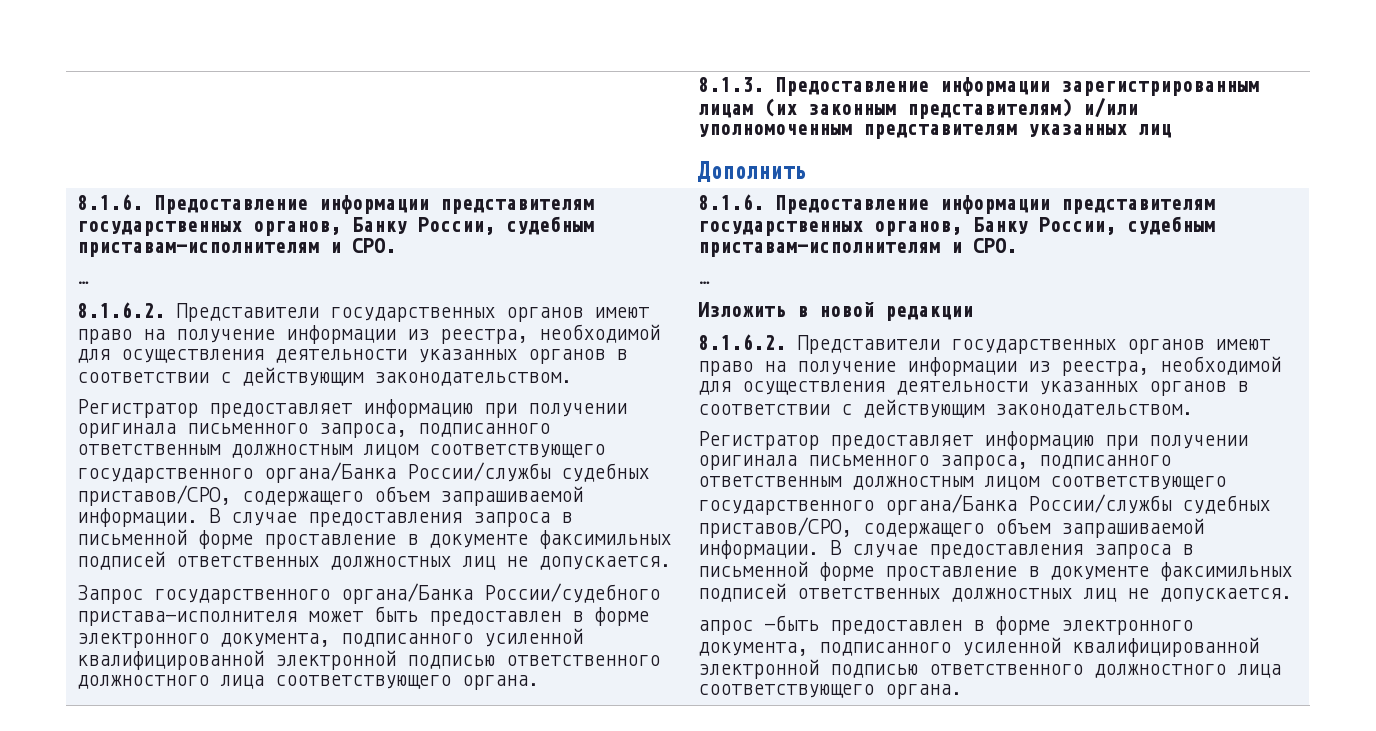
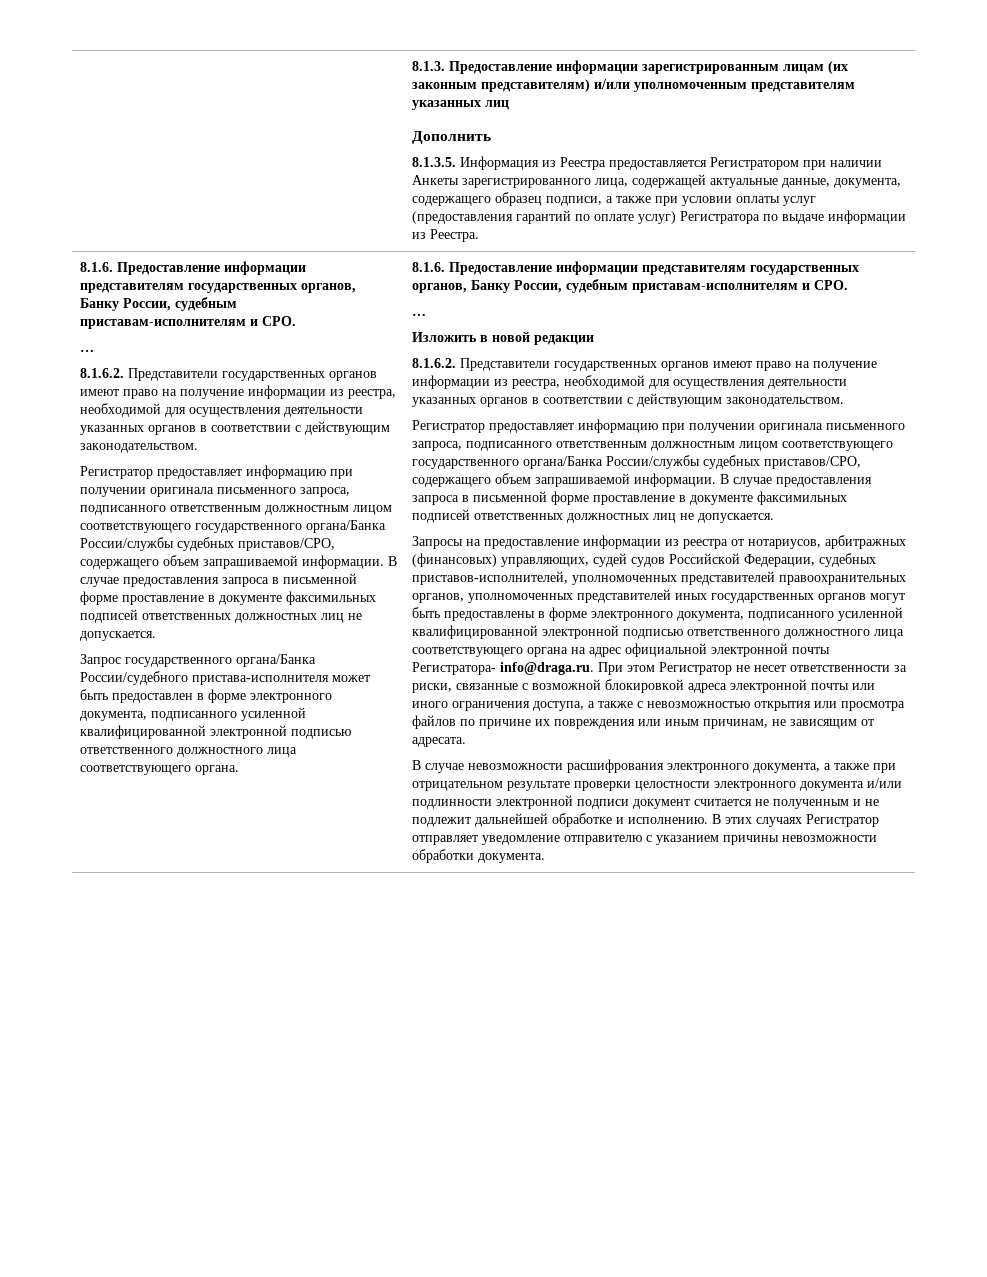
(807, 171) none -> [411,156,882,170] [411,174,901,188] [411,192,816,206] [411,210,906,224] [411,229,479,242] // 8.1.3.5. Информация из Реестра предоставляется Регистратором при наличии Анкеты зарегистрированного лица, содержащей актуальные данные, документа, содержащего образец подписи, а также при условии оплаты услуг (предоставления гарантий по оплате услуг) Регистратора по выдаче информации из Реестра.
[698,615,963,635] апрос -быть предоставлен -> [411,535,906,549] [411,553,876,567] [411,571,906,585] [411,589,905,603] [411,607,535,621] Запросы на предоставление информации из реестра от нотариусов, арбитражных (финансовых) управляющих, судей судов Российской Федерации, судебных приставов-исполнителей, уполномоченных представителей правоохранительных органов, уполномоченных представителей иных государственных органов могут быть предоставлены
[885,684,963,699] органа. -> [526,643,830,657] [411,662,907,675] [411,679,875,693] [411,701,905,711] [411,715,874,729] [411,737,466,747] [411,759,896,773] [411,778,902,791] [411,795,879,809] [411,813,879,827] [411,835,877,845] [411,849,545,863] органа на адрес официальной электронной почты Регистратора- info@draga.ru. При этом Регистратор не несет ответственности за риски, связанные с возможной блокировкой адреса электронной почты или иного ограничения доступа, а также с невозможностью открытия или просмотра файлов по причине их повреждения или иным причинам, не зависящим от адресата. // В случае невозможности расшифрования электронного документа, а также при отрицательном результате проверки целостности электронного документа и/или подлинности электронной подписи документ считается не полученным и не подлежит дальнейшей обработке и исполнению. В этих случаях Регистратор отправляет уведомление отправителю с указанием причины невозможности обработки документа.

